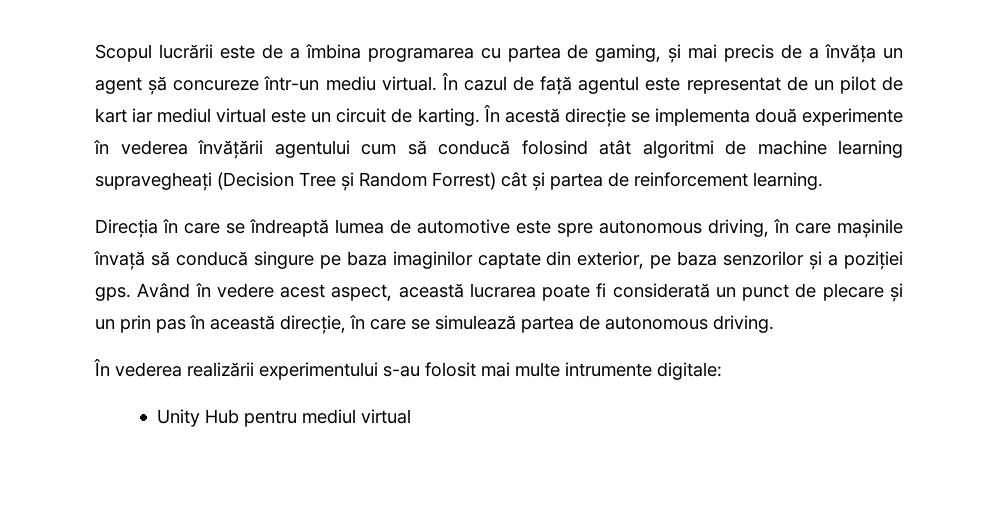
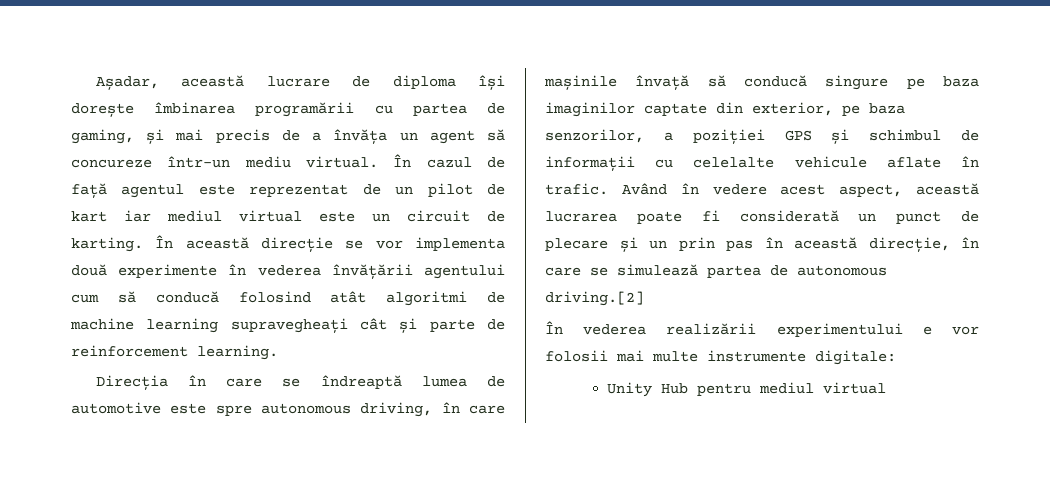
[95,44,474,62] Scopul lucrării este de a îmbina programarea -> [95,75,505,91] [71,102,355,118] Așadar, această lucrare de diploma își dorește îmbinarea programării
[148,76,168,95] șă -> [487,129,506,141] să
[686,77,781,94] representat -> [249,184,349,197] reprezentat
[504,108,560,123] acestă -> [185,237,249,249] această
(650, 117) none -> [375,240,403,249] vor
[217,172,496,191] (Decision Tree și Random Forrest) -> (348, 326) none
[550,173,603,190] partea -> [429,319,475,332] parte
[723,251,903,270] [95,287,131,301] senzorilor și a poziției gps. -> [545,129,979,145] [545,156,979,172] [545,183,608,195] senzorilor, a poziției GPS și schimbul de informații cu celelalte vehicule aflate în trafic.
[713,315,774,333] driving. -> [545,291,644,306] driving.[2]
[383,362,476,377] s-au folosit -> [922,326,979,335] [545,350,608,362] e vor folosii
[565,362,652,377] intrumente -> [707,350,806,362] instrumente

